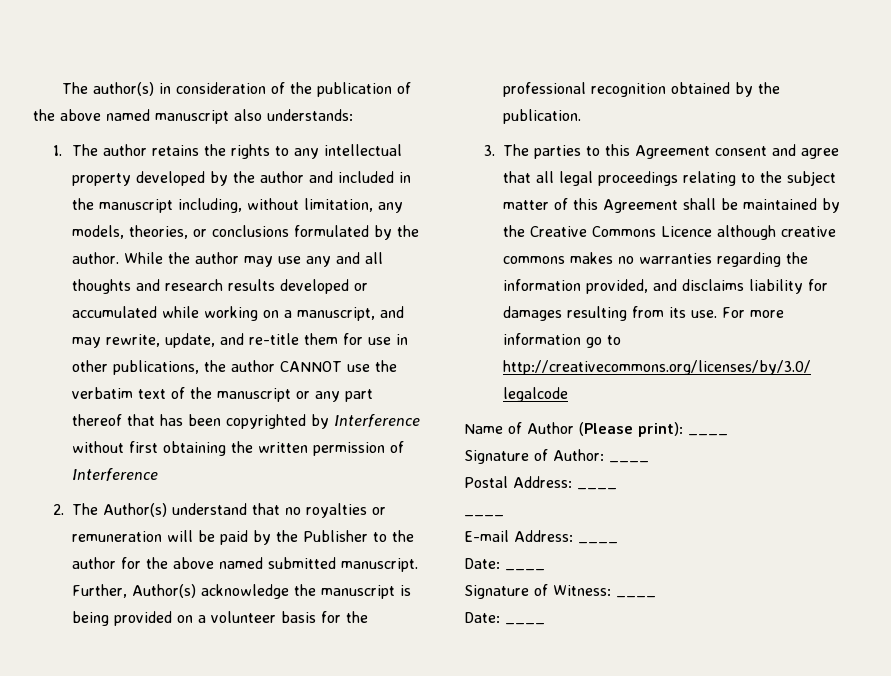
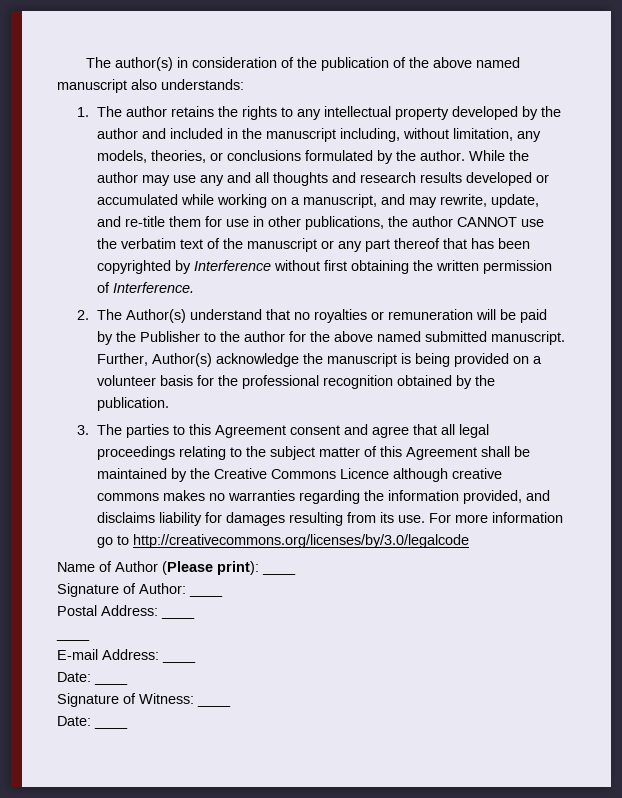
[72,468,159,481] Interference -> [112,282,194,293] Interference.

